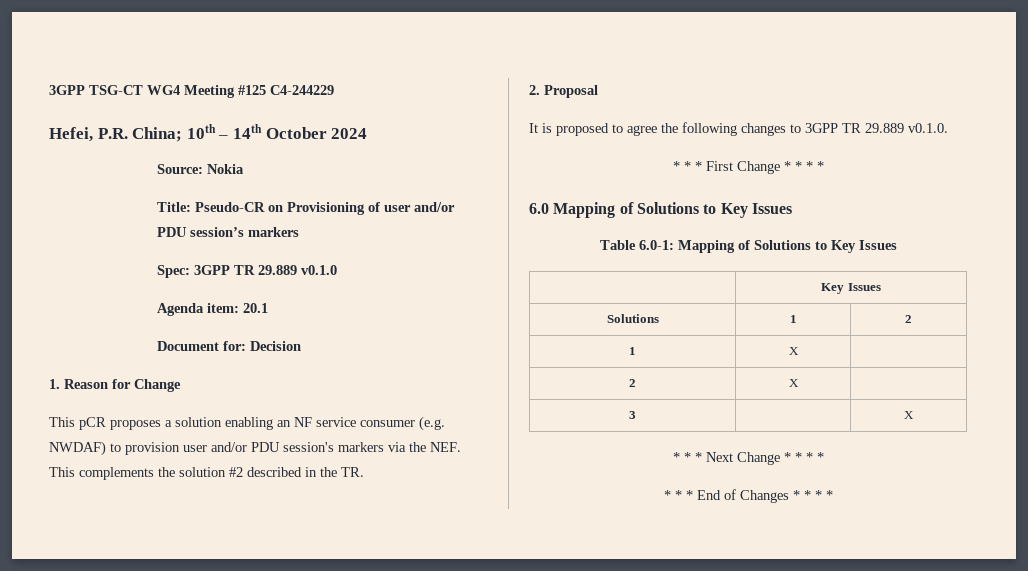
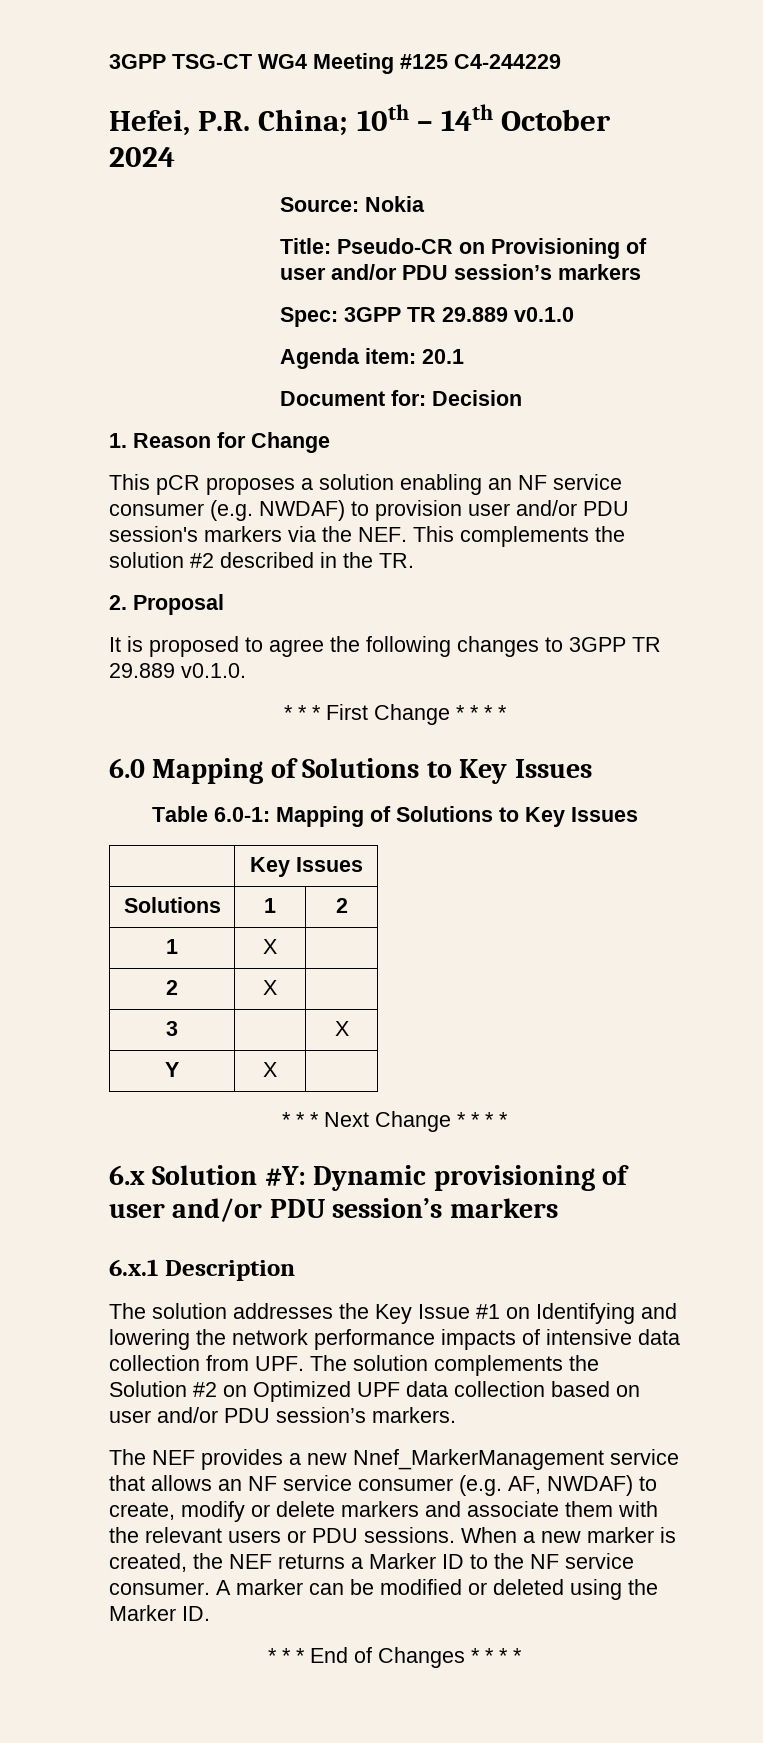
(914, 415) none -> [165,1062,179,1077] [263,1062,277,1077] // Y | X |
(824, 457) none -> [109,1165,630,1191] [109,1198,558,1222] [109,1259,295,1281] [109,1303,677,1324] [109,1329,680,1350] [109,1355,599,1376] [109,1381,640,1402] [109,1407,456,1423] [109,1449,679,1470] [109,1475,657,1496] [109,1501,658,1522] [109,1527,676,1543] [109,1553,634,1572] [109,1579,658,1600] [109,1605,210,1621] // 6.x Solution #Y: Dynamic provisioning of user and/or PDU session’s markers // 6.x.1 Description // The solution addresses the Key Issue #1 on Identifying and lowering the network performance impacts of intensive data collection from UPF. The solution complements the Solution #2 on Optimized UPF data collection based on user and/or PDU session’s markers. // The NEF provides a new Nnef_MarkerManagement service that allows an NF service consumer (e.g. AF, NWDAF) to create, modify or delete markers and associate them with the relevant users or PDU sessions. When a new marker is created, the NEF returns a Marker ID to the NF service consumer. A marker can be modified or deleted using the Marker ID.

